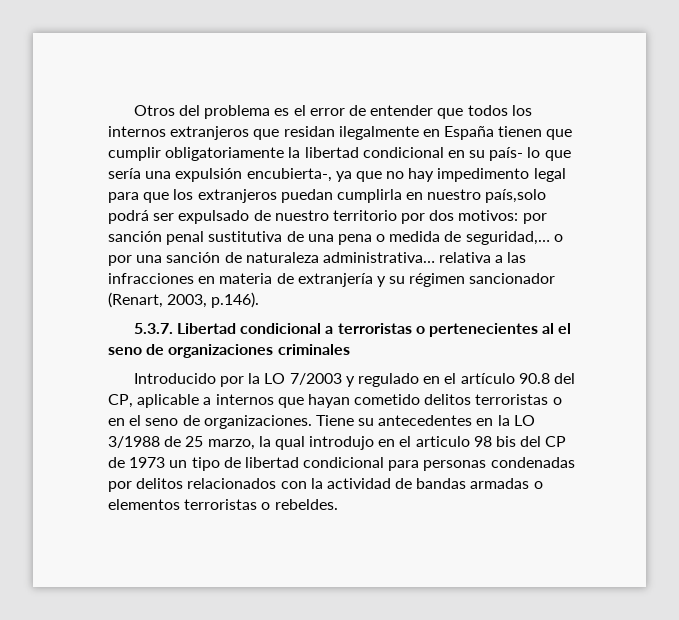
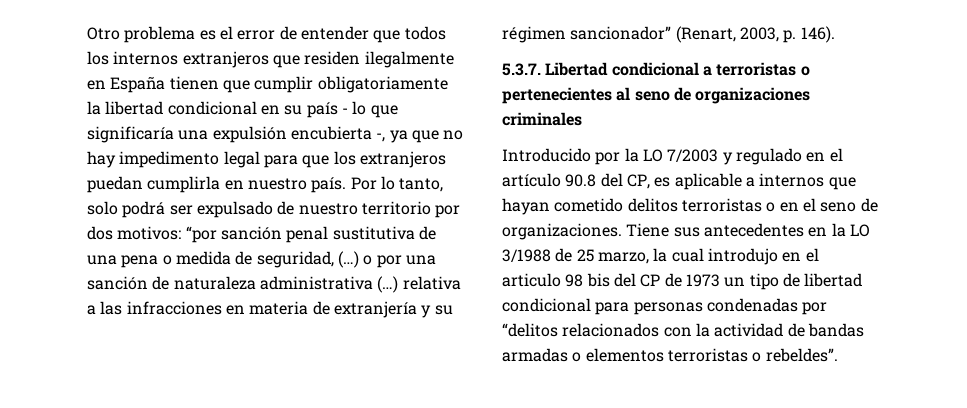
[133,105,201,116] Otros del -> [87,27,120,40] Otro
[283,126,335,137] residan -> [304,51,361,65] residen
[489,147,524,161] país- -> [306,102,348,118] país -
[108,168,141,179] sería -> [87,126,174,143] significaría
[246,168,332,182] encubierta-, -> [290,126,386,142] encubierta -,
[485,189,547,203] país,solo -> [311,176,444,193] [87,201,118,215] país. Por lo tanto, solo
[522,213,547,224] por -> [185,226,217,243] “por
[465,231,550,245] seguridad,… -> [256,251,359,268] seguridad, (…)
[322,252,435,263] administrativa… -> [259,276,399,293] administrativa (…)
[469,273,556,284] sancionador -> [570,26,672,40] sancionador”
[211,292,260,308] p.146). -> [783,26,835,43] p. 146).
[558,323,572,334] el -> (631, 94) none
(133, 401) none -> [654,177,671,187] es
[358,418,375,426] su -> [673,227,700,237] sus
[274,436,305,450] qual -> [671,248,704,262] cual
[136,478,184,489] delitos -> [502,323,558,337] “delitos
[274,499,338,510] rebeldes. -> [765,348,838,362] rebeldes”.

